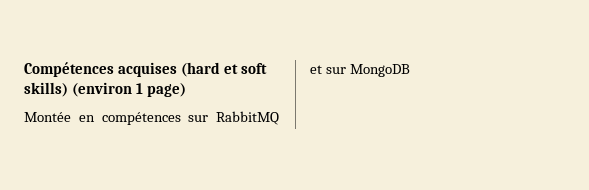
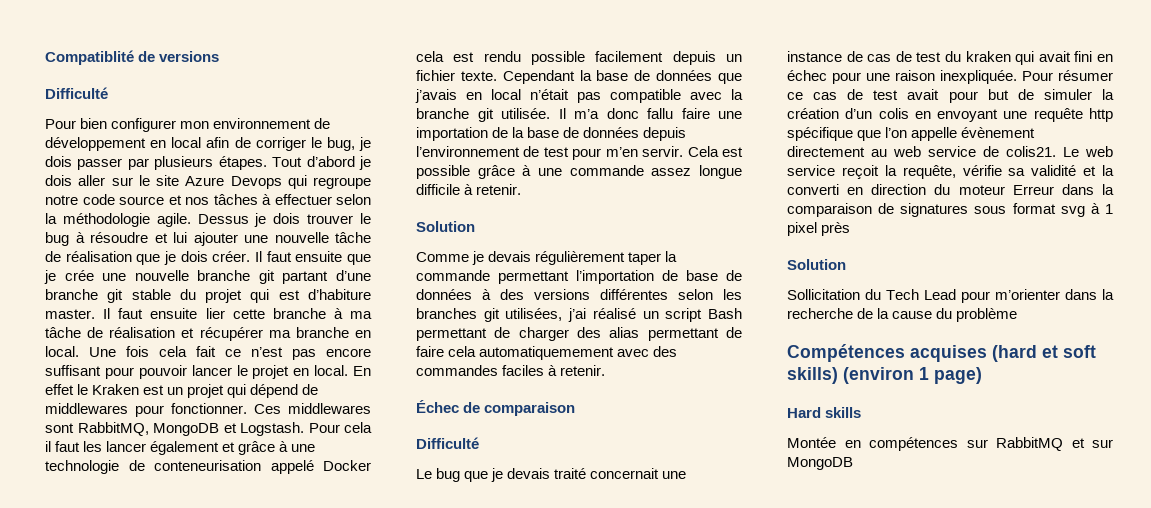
(24, 69) none -> [45,50,220,65] [45,87,108,99] [45,118,331,132] [45,137,371,151] [45,156,372,170] [45,175,371,189] [45,194,371,205] [45,213,372,227] [45,232,371,246] [45,251,371,265] [44,270,371,284] [45,289,371,303] [45,308,372,319] [45,327,371,341] [45,346,371,360] [45,365,371,379] [45,384,319,398] [45,403,371,417] [45,422,372,436] [45,441,316,455] [45,460,371,474] [416,51,742,65] [416,70,742,84] [415,89,743,103] [416,108,742,122] [416,127,687,141] [416,146,744,160] [416,165,742,179] [416,184,522,195] [416,221,475,232] [416,251,678,265] [416,270,742,284] [416,289,742,300] [416,308,742,322] [416,327,742,341] [416,346,678,360] [416,365,606,376] [416,400,576,416] [416,437,479,449] [416,468,687,482] [787,51,1113,65] [787,70,1113,84] [787,89,1114,103] [787,108,1113,122] [787,127,1036,141] [787,146,1113,157] [787,165,1114,179] [787,184,1114,195] [787,203,1113,217] [787,222,851,236] [787,259,846,270] [787,289,1114,303] [787,308,1018,322] Compatiblité de versions // Difficulté // Pour bien configurer mon environnement de développement en local afin de corriger le bug, je dois passer par plusieurs étapes. Tout d’abord je dois aller sur le site Azure Devops qui regroupe notre code source et nos tâches à effectuer selon la méthodologie agile. Dessus je dois trouver le bug à résoudre et lui ajouter une nouvelle tâche de réalisation que je dois créer. Il faut ensuite que je crée une nouvelle branche git partant d’une branche git stable du projet qui est d’habiture master. Il faut ensuite lier cette branche à ma tâche de réalisation et récupérer ma branche en local. Une fois cela fait ce n’est pas encore suffisant pour pouvoir lancer le projet en local. En effet le Kraken est un projet qui dépend de middlewares pour fonctionner. Ces middlewares sont RabbitMQ, MongoDB et Logstash. Pour cela il faut les lancer également et grâce à une technologie de conteneurisation appelé Docker cela est rendu possible facilement depuis un fichier texte. Cependant la base de données que j’avais en local n’était pas compatible avec la branche git utilisée. Il m’a donc fallu faire une importation de la base de données depuis l’environnement de test pour m’en servir. Cela est possible grâce à une commande assez longue difficile à retenir. // Solution // Comme je devais régulièrement taper la commande permettant l’importation de base de données à des versions différentes selon les branches git utilisées, j’ai réalisé un script Bash permettant de charger des alias permettant de faire cela automatiquemement avec des commandes faciles à retenir. // Échec de comparaison // Difficulté // Le bug que je devais traité concernait une instance de cas de test du kraken qui avait fini en échec pour une raison inexpliquée. Pour résumer ce cas de test avait pour but de simuler la création d’un colis en envoyant une requête http spécifique que l’on appelle évènement directement au web service de colis21. Le web service reçoit la requête, vérifie sa validité et la converti en direction du moteur Erreur dans la comparaison de signatures sous format svg à 1 pixel près // Solution // Sollicitation du Tech Lead pour m’orienter dans la recherche de la cause du problème //
(187, 90) none -> [787,407,862,418] // Hard skills

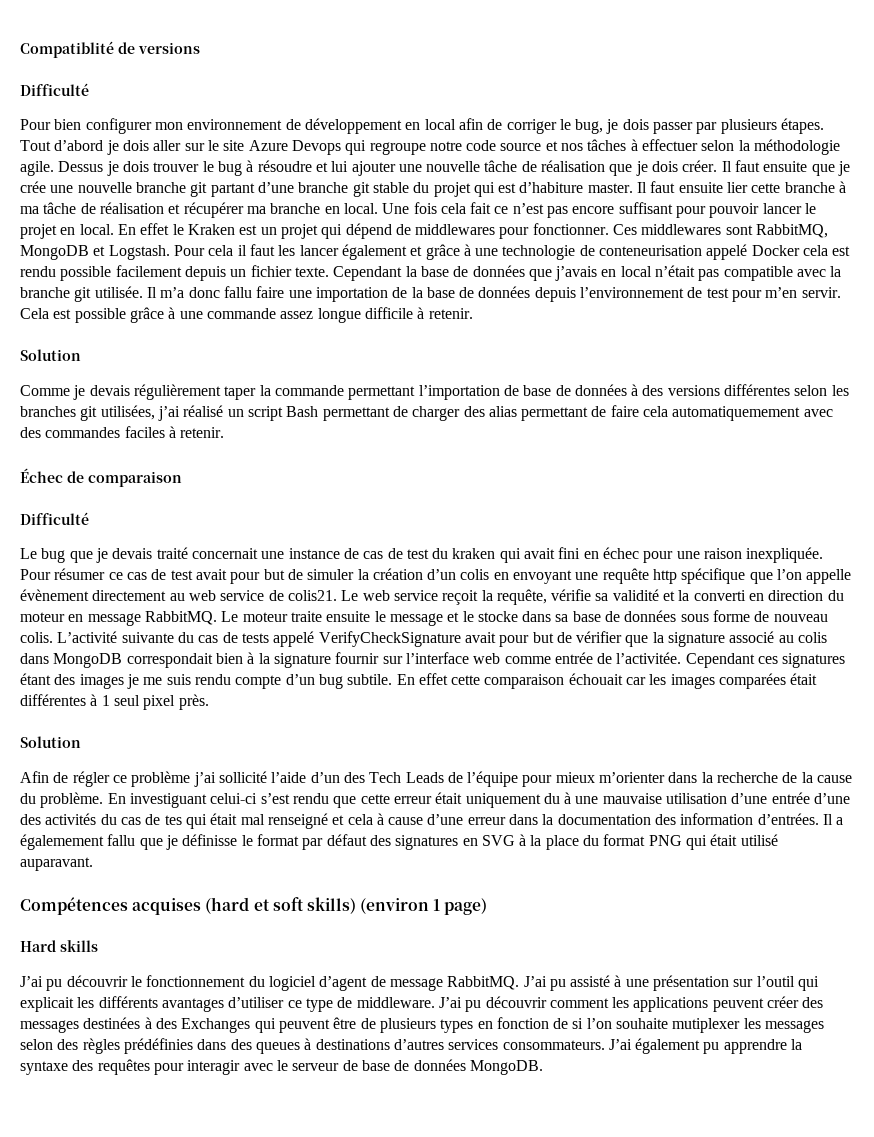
[1012,184,1114,195] [787,203,1113,217] [787,222,851,236] [787,259,846,270] [787,289,990,303] Erreur dans la comparaison de signatures sous format svg à 1 pixel près // Solution // Sollicitation du Tech Lead pour -> [68,610,828,626] [20,631,828,647] [20,652,846,668] [20,673,818,689] [20,694,209,710] [20,736,81,748] [20,771,595,787] en message RabbitMQ. Le moteur traite ensuite le message et le stocke dans sa base de données sous forme de nouveau colis. L’activité suivante du cas de tests appelé VerifyCheckSignature avait pour but de vérifier que la signature associé au colis dans MongoDB correspondait bien à la signature fournir sur l’interface web comme entrée de l’activitée. Cependant ces signatures étant des images je me suis rendu compte d’un bug subtile. En effet cette comparaison échouait car les images comparées était différentes à 1 seul pixel près. // Solution // Afin de régler ce problème j’ai sollicité l’aide d’un des Tech Leads de l’équipe pour mieux
[956,308,1018,322] problème -> [40,792,851,808] [20,813,844,829] [20,834,778,850] [20,857,93,871] problème. En investiguant celui-ci s’est rendu que cette erreur était uniquement du à une mauvaise utilisation d’une entrée d’une des activités du cas de tes qui était mal renseigné et cela à cause d’une erreur dans la documentation des information d’entrées. Il a égalemement fallu que je définisse le format par défaut des signatures en SVG à la place du format PNG qui était utilisé auparavant.
[787,437,1113,451] [787,457,853,470] Montée en compétences sur RabbitMQ et sur MongoDB -> [20,975,820,991] [20,996,824,1012] [20,1017,825,1033] [20,1038,803,1054] [20,1059,543,1075] J’ai pu découvrir le fonctionnement du logiciel d’agent de message RabbitMQ. J’ai pu assisté à une présentation sur l’outil qui explicait les différents avantages d’utiliser ce type de middleware. J’ai pu découvrir comment les applications peuvent créer des messages destinées à des Exchanges qui peuvent être de plusieurs types en fonction de si l’on souhaite mutiplexer les messages selon des règles prédéfinies dans des queues à destinations d’autres services consommateurs. J’ai également pu apprendre la syntaxe des requêtes pour interagir avec le serveur de base de données MongoDB.

